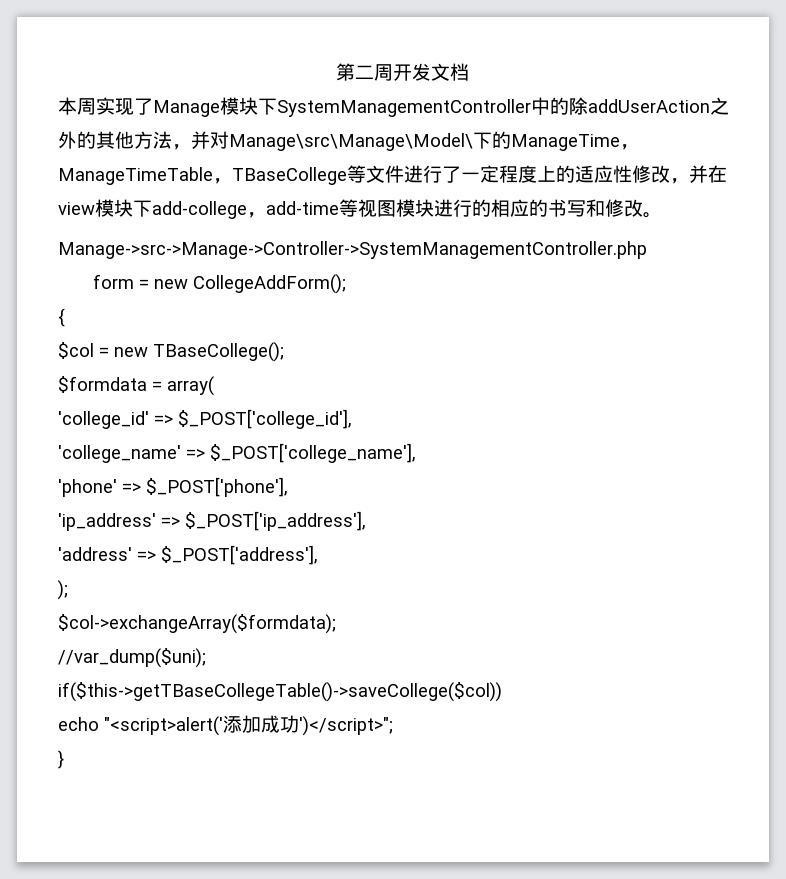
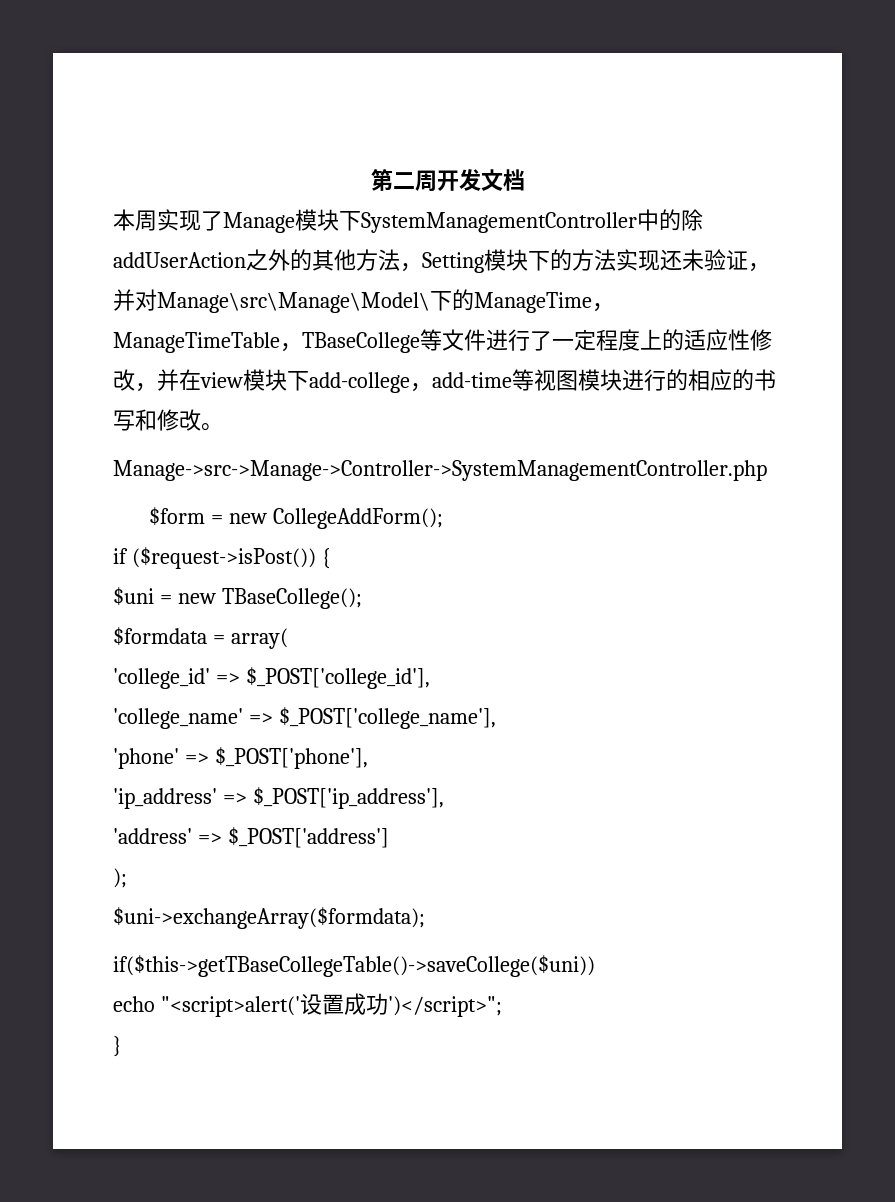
(191, 147) none -> [422,249,770,273] Setting模块下的方法实现还未验证，
[93,274,135,289] form -> [149,507,206,526] $form
(347, 284) none -> [113,547,316,569] if ($request->isPost())
[58,342,94,359] $col -> [113,587,154,606] $uni
[161,545,318,565] $_POST['address'], -> [227,827,389,848] $_POST['address']
[58,614,336,634] [58,648,206,668] [58,682,502,702] $col->exchangeArray($formdata); // //var_dump($uni); // if($this->getTBaseCollegeTable()->saveCollege($col)) -> [113,907,425,929] [113,955,595,977] $uni->exchangeArray($formdata); // if($this->getTBaseCollegeTable()->saveCollege($uni))
[223,715,261,733] 添加 -> [299,994,344,1015] 设置

